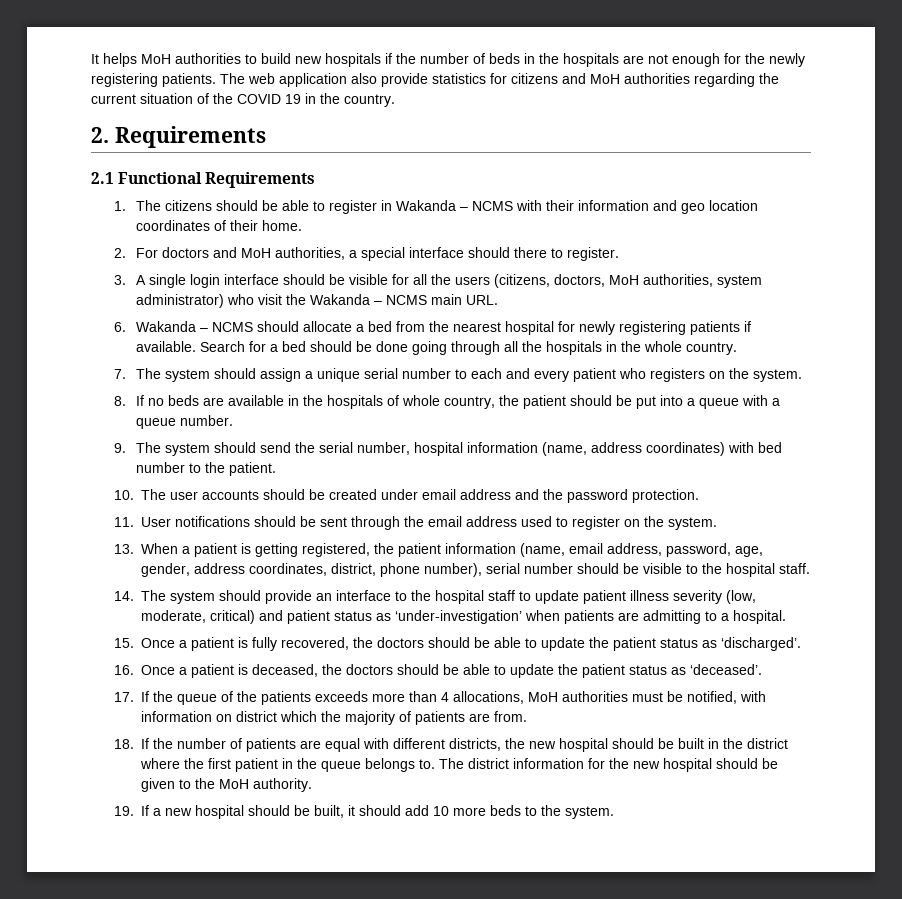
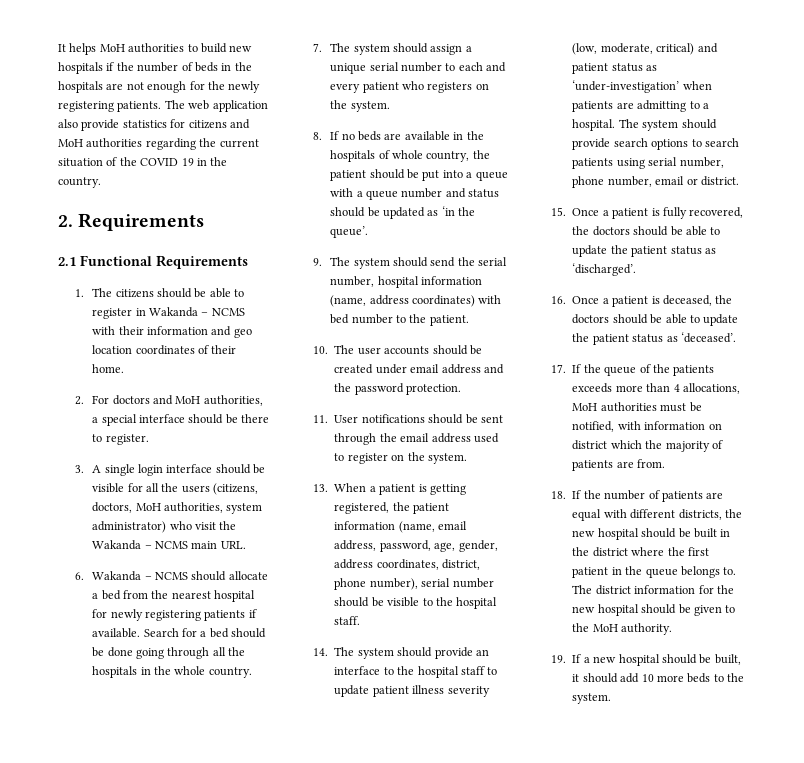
(511, 252) none -> [225,414,238,424] be
[180,415,234,426] number. -> [401,188,500,198] [330,206,476,219] [330,226,369,238] number and status should be updated as ‘in the queue’.
(786, 617) none -> [618,119,717,131] [572,138,739,150] [572,157,724,169] [572,176,739,188] The system should provide search options to search patients using serial number, phone number, email or district.

